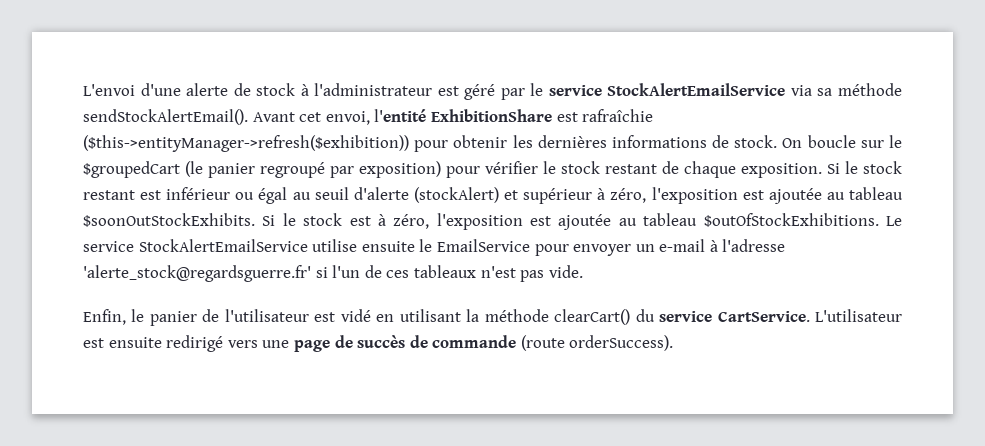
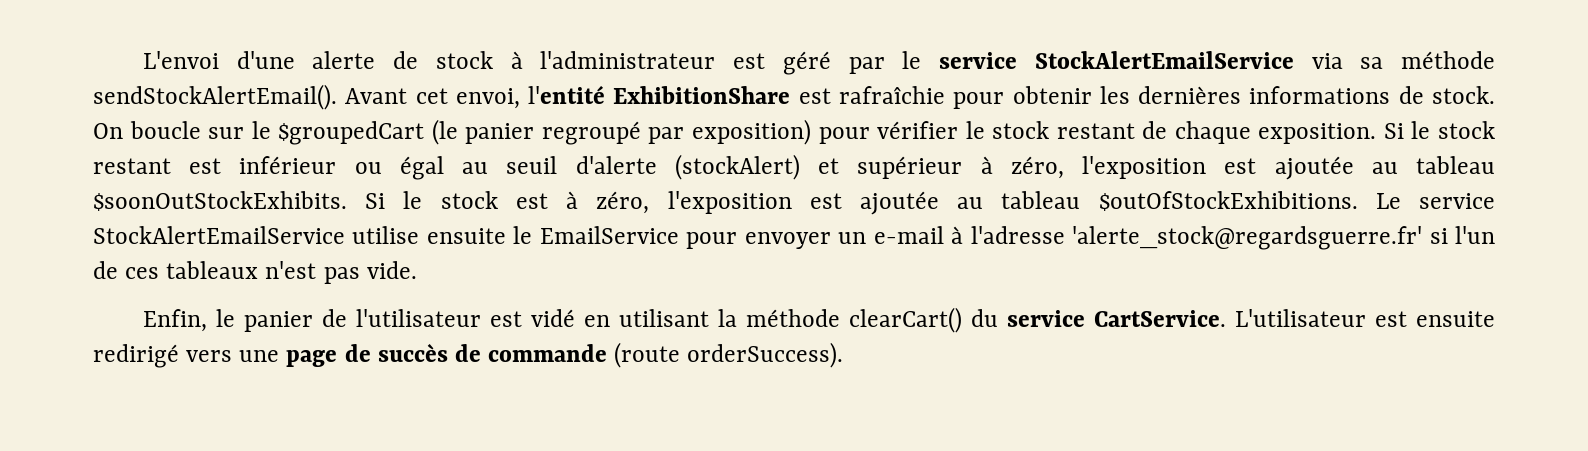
[83,135,409,152] ($this->entityManager->refresh($exhibition)) -> (946, 95) none

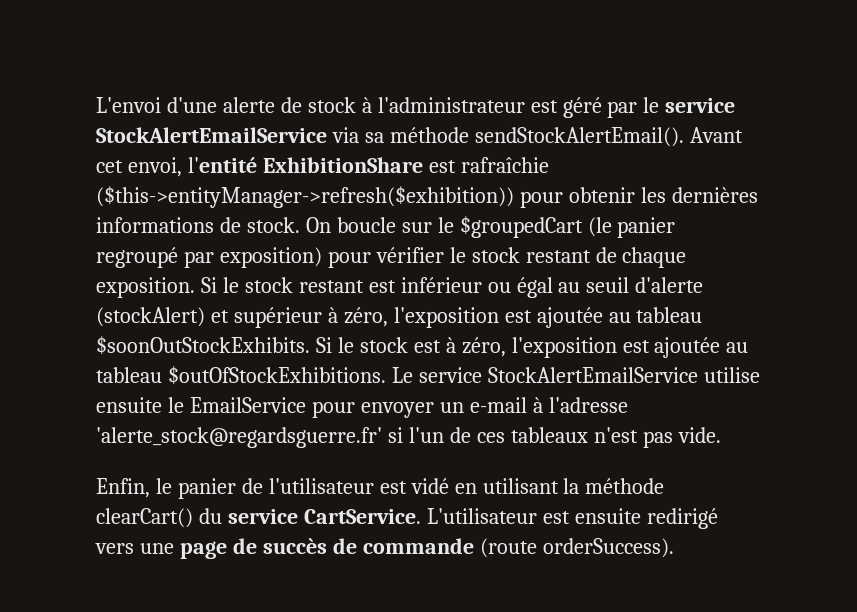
(946, 95) none -> [96,186,514,208] ($this->entityManager->refresh($exhibition))

